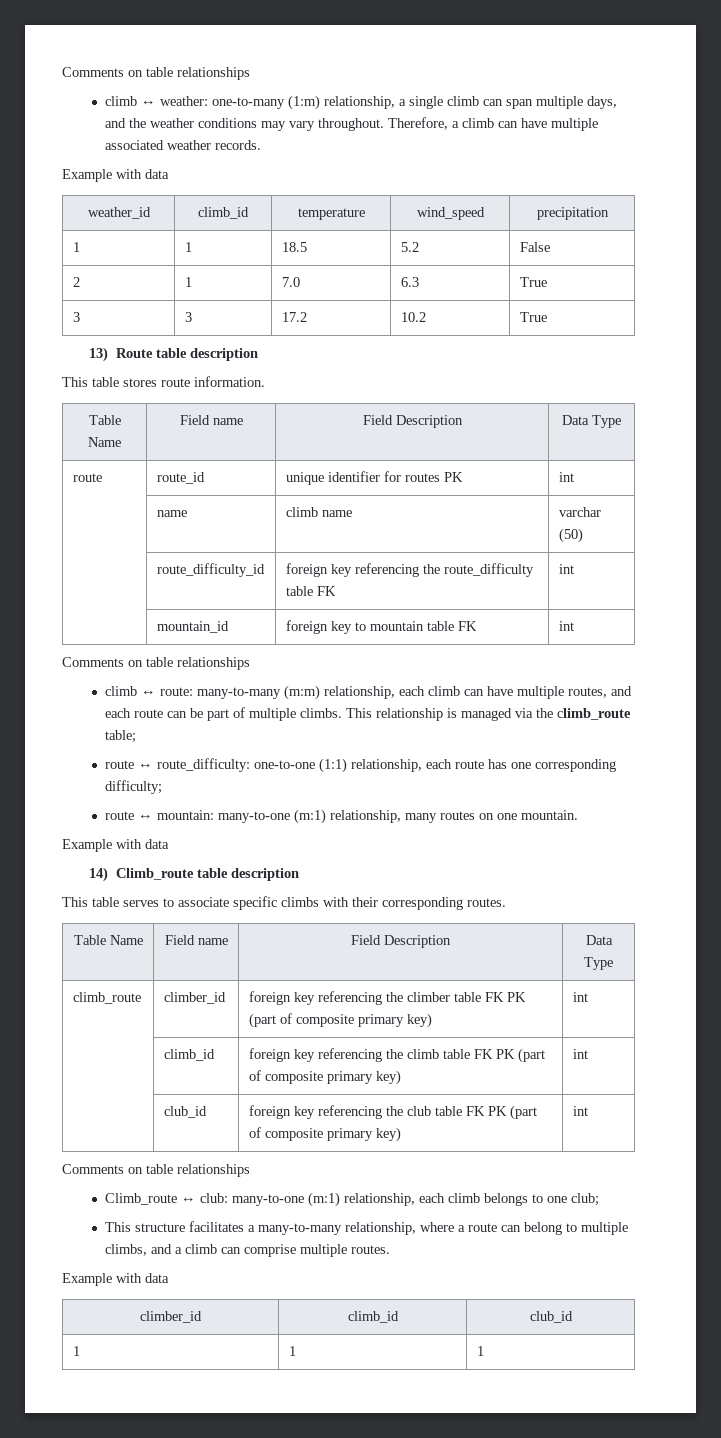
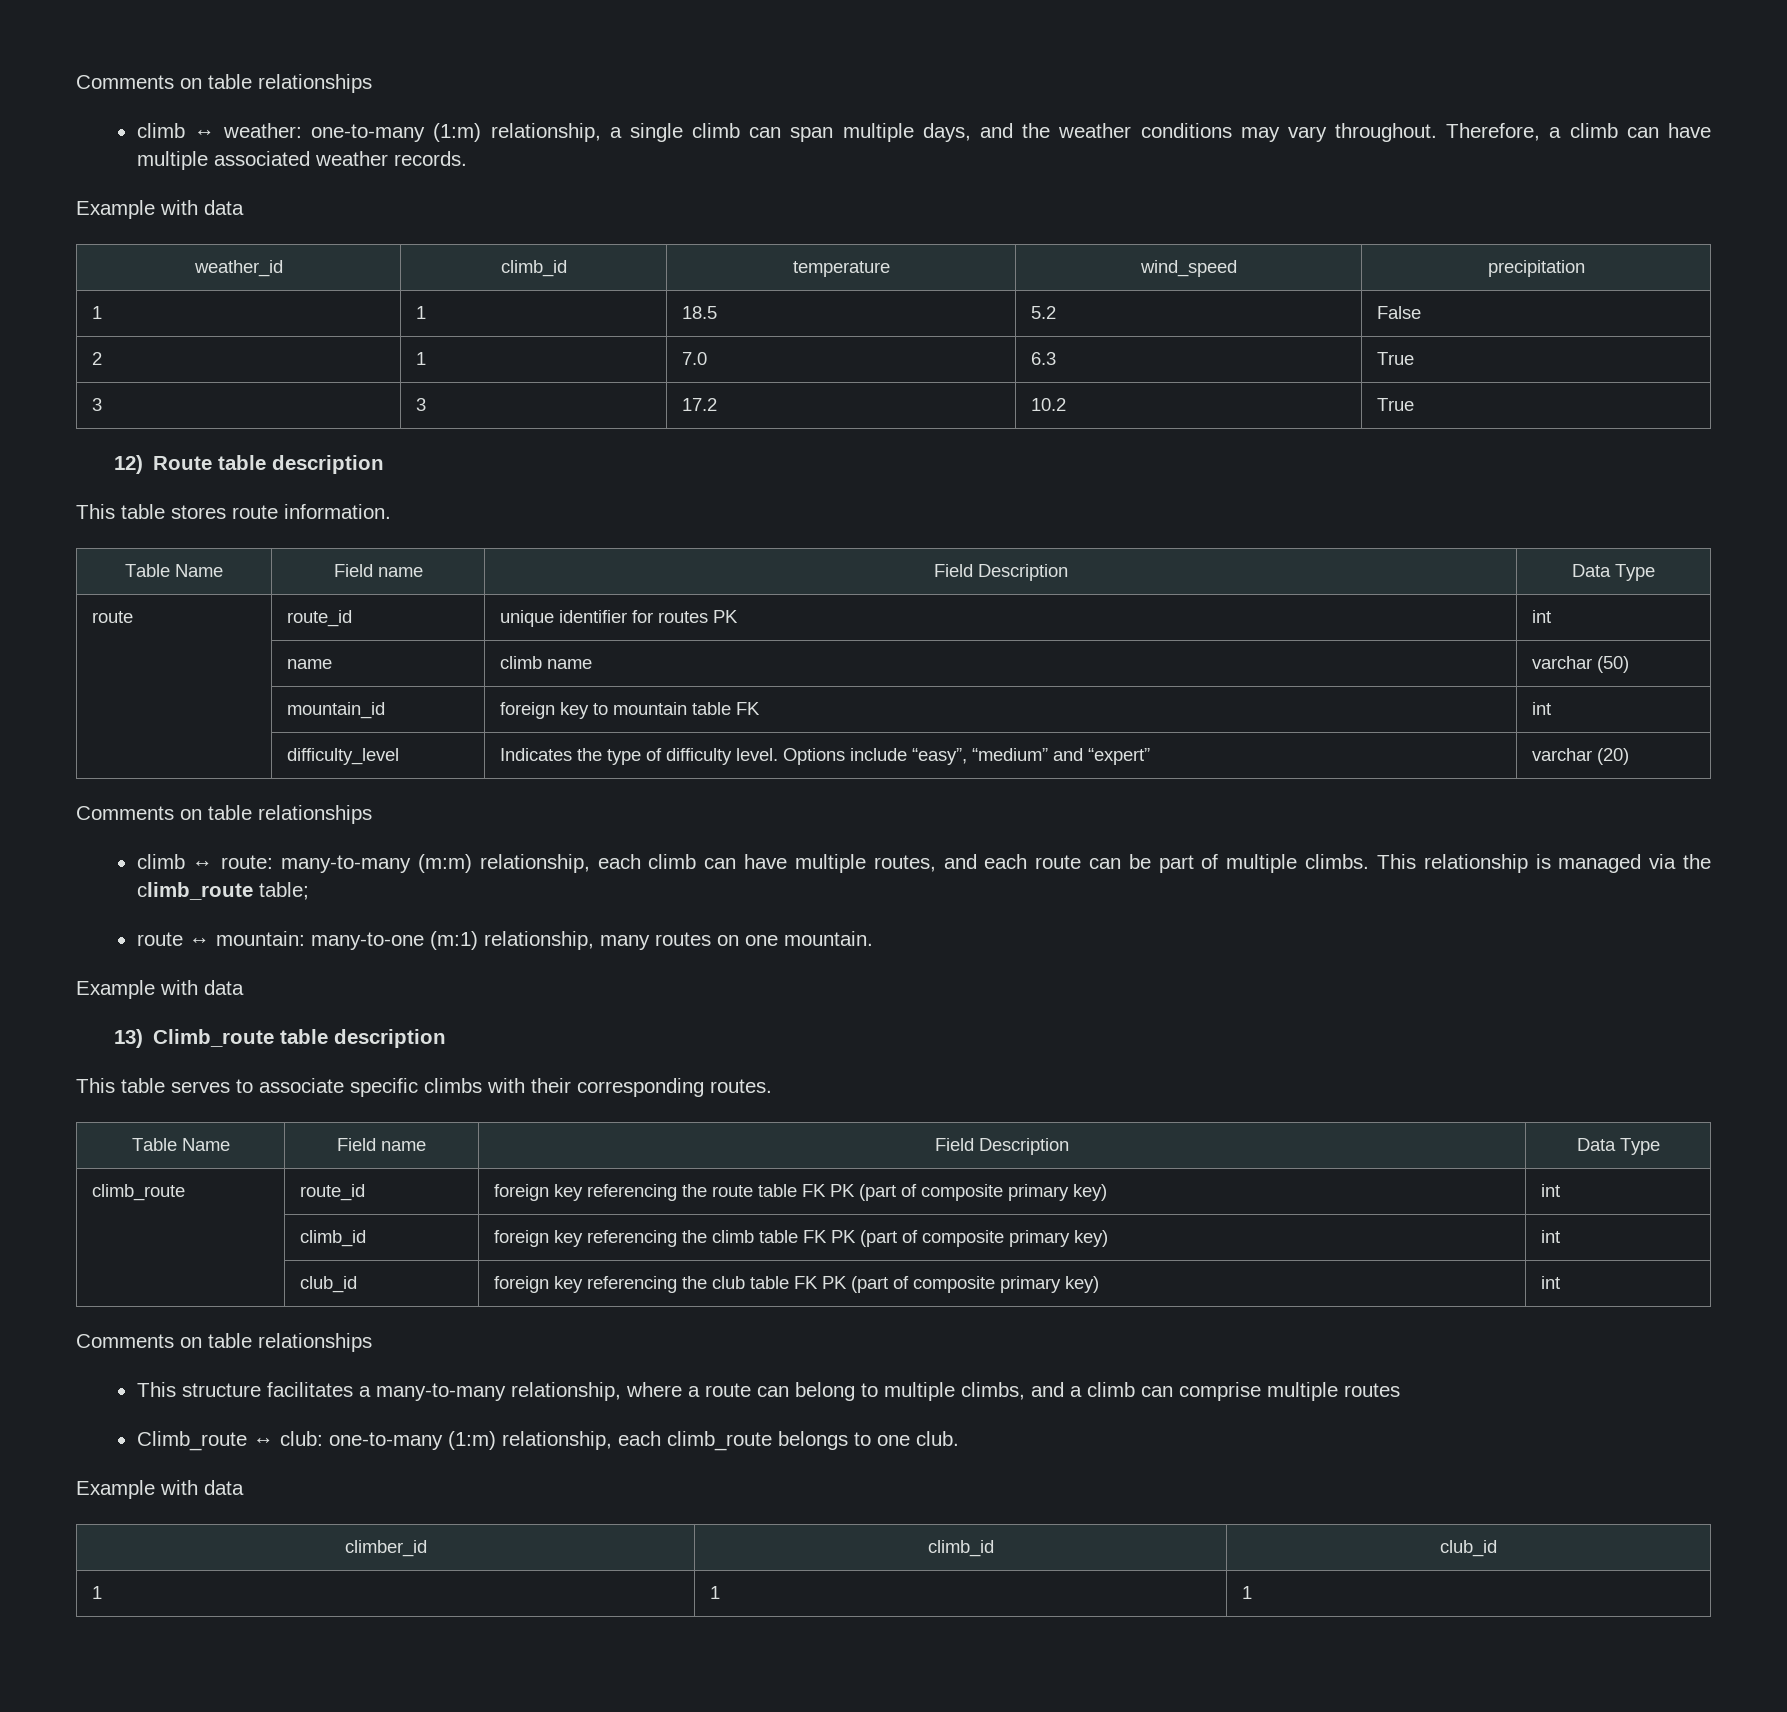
[88,347,108,362] 13) -> [114,455,144,474] 12)
[156,563,265,577] [285,563,534,577] [285,586,336,596] [558,564,574,574] // | route_difficulty_id | foreign key referencing the route_difficulty table FK | int -> (1629, 664) none
(574, 626) none -> [286,748,399,765] [499,748,1150,765] [1531,748,1629,765] // | difficulty_level | Indicates the type of difficulty level. Options include “easy”, “medium” and “expert” | varchar (20)
[104,758,616,773] [104,780,162,794] // route ↔ route_difficulty: one-to-one (1:1) relationship, each route has one corresponding difficulty; -> (309, 891) none
[88,867,108,882] 14) -> [114,1029,144,1048] 13)
[163,992,226,1004] [248,991,450,1005] climber_id | foreign key referencing the climber -> [299,1184,365,1201] [493,1184,753,1201] route_id | foreign key referencing the route
[104,1192,599,1207] // Climb_route ↔ club: many-to-one (m:1) relationship, each climb belongs to one club; -> (372, 1342) none
[350,1245,390,1254] routes. -> [1343,1383,1400,1397] [136,1431,959,1451] routes // Climb_route ↔ club: one-to-many (1:m) relationship, each climb_route belongs to one club.

